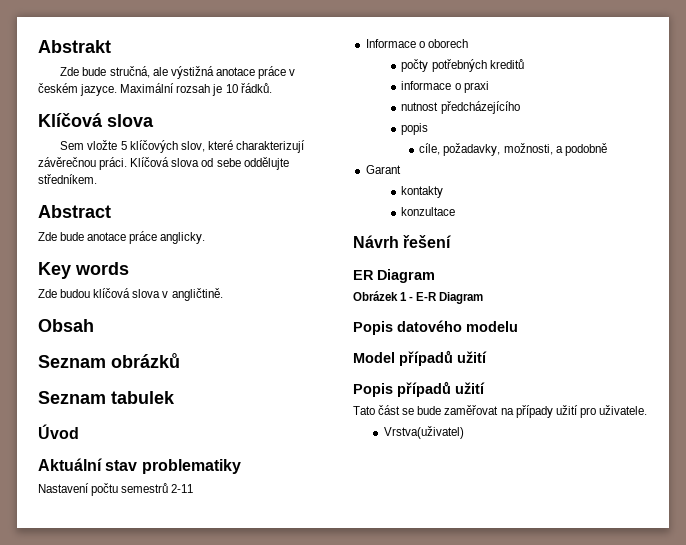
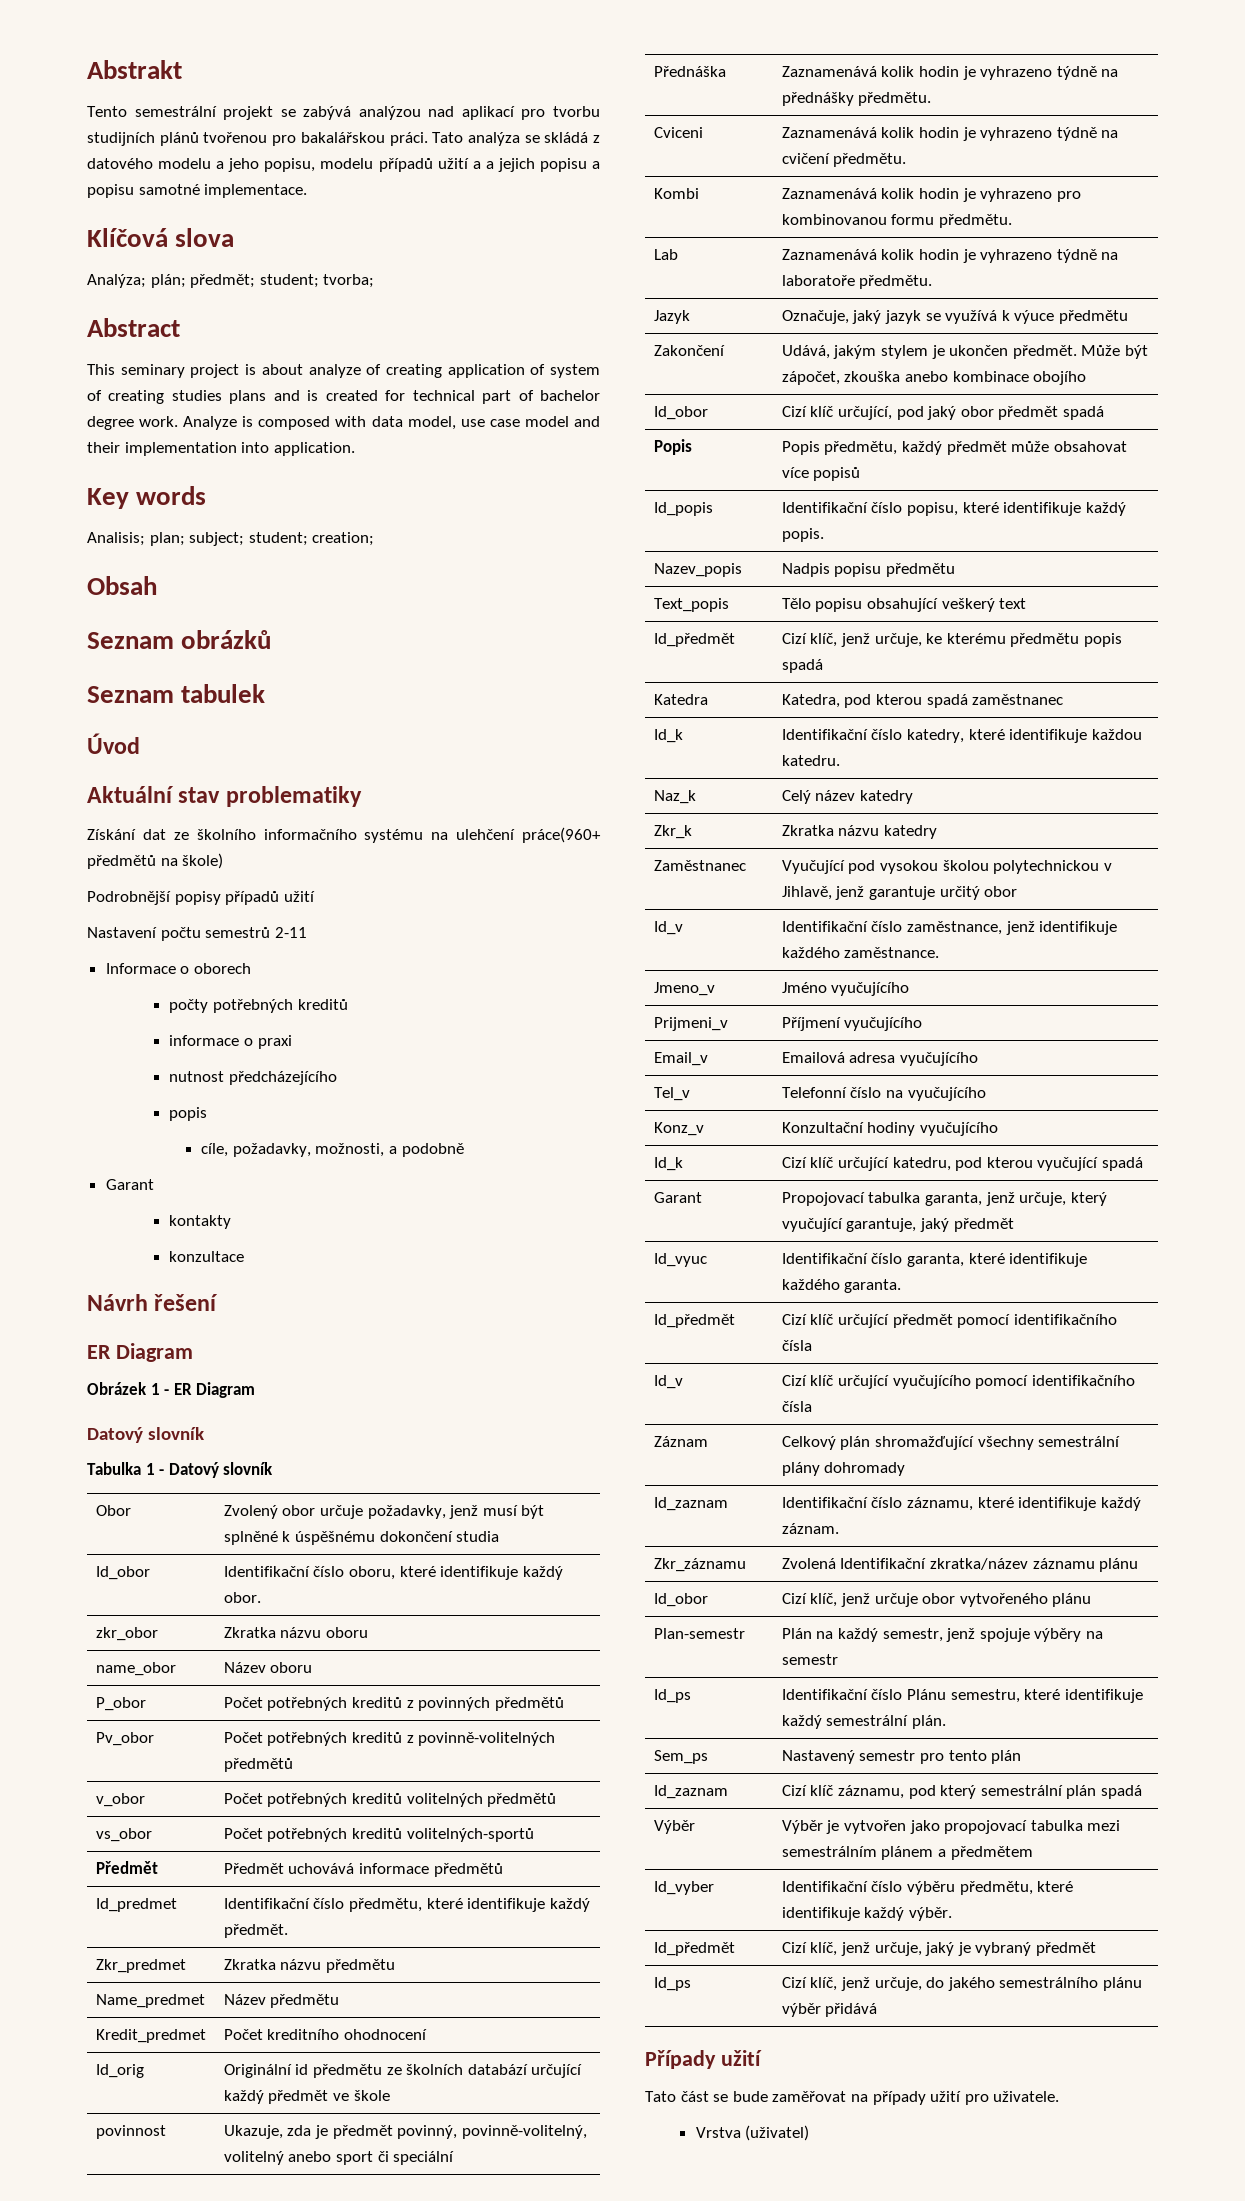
[60,66,296,79] [38,83,272,96] [38,113,154,127] [60,140,305,153] [38,157,289,170] [38,174,97,184] [38,205,111,218] [38,231,206,244] [38,262,129,279] [38,288,223,301] Zde bude stručná, ale výstižná anotace práce v českém jazyce. Maximální rozsah je 10 řádků. // Klíčová slova // Sem vložte 5 klíčových slov, které charakterizují závěrečnou práci. Klíčová slova od sebe oddělujte středníkem. // Abstract // Zde bude anotace práce anglicky. // Key words // Zde budou klíčová slova v angličtině. -> [87,106,600,120] [87,132,600,146] [87,158,600,172] [87,184,308,198] [87,228,235,247] [87,274,375,288] [87,318,180,337] [87,364,600,378] [87,390,600,404] [87,416,600,430] [87,442,355,456] [87,486,207,509] [87,532,375,546] Tento semestrální projekt se zabývá analýzou nad aplikací pro tvorbu studijních plánů tvořenou pro bakalářskou práci. Tato analýza se skládá z datového modelu a jeho popisu, modelu případů užití a a jejich popisu a popisu samotné implementace. // Klíčová slova // Analýza; plán; předmět; student; tvorba; // Abstract // This seminary project is about analyze of creating application of system of creating studies plans and is created for technical part of bachelor degree work. Analyze is composed with data model, use case model and their implementation into application. // Key words // Analisis; plan; subject; student; creation;
(241, 466) none -> [87,827,601,843] [87,853,224,869] [87,891,315,905] // Získání dat ze školního informačního systému na ulehčení práce(960+ předmětů na škole) // Podrobnější popisy případů užití
[416,292,484,304] [353,320,518,335] [353,350,487,366] [353,381,451,397] E-R Diagram // Popis datového modelu // Model případů užití // Popis případů -> [173,1382,256,1398] [87,1427,205,1443] [87,1462,274,1478] [95,1505,131,1516] [223,1505,545,1519] [223,1531,500,1545] [95,1566,150,1580] [223,1566,563,1580] [223,1592,261,1603] [95,1627,158,1641] [223,1627,368,1638] [95,1662,176,1676] [223,1662,313,1673] [95,1697,146,1711] [223,1697,564,1711] [95,1732,154,1746] [223,1732,556,1746] [223,1758,293,1772] [95,1793,145,1807] [223,1793,557,1807] [95,1828,152,1842] [223,1828,534,1842] [95,1861,158,1874] [223,1863,503,1877] [95,1898,177,1912] [223,1898,590,1912] [223,1924,288,1938] [95,1959,186,1973] [223,1959,395,1973] [95,1994,205,2008] [223,1994,340,2008] [95,2029,206,2043] [223,2029,427,2040] [95,2064,144,2078] [223,2064,583,2078] [223,2090,390,2104] [95,2125,166,2139] [223,2125,587,2139] [223,2151,455,2165] [653,66,726,77] [781,66,1119,80] [781,92,932,106] [653,127,703,138] [781,127,1119,141] [781,153,907,167] [653,188,699,199] [781,188,1081,202] [781,214,1012,228] [653,249,678,260] [781,249,1119,263] [781,275,933,289] [653,310,690,324] [781,310,1128,324] [653,345,725,356] [781,345,1148,359] [781,371,1087,385] [653,406,708,420] [781,406,1104,420] [653,439,692,455] [781,441,1127,455] [781,467,861,481] [653,502,713,516] [781,502,1126,516] [781,528,824,542] [653,563,742,577] [781,563,955,577] [653,598,729,612] [781,598,1027,612] [653,633,735,647] [781,633,1122,647] [781,659,823,673] [653,694,708,705] [781,694,1064,708] [653,729,683,743] [781,729,1142,743] [781,755,840,766] [653,790,696,804] [781,790,913,804] [653,825,692,839] [781,825,937,839] [653,860,746,871] [781,860,1112,874] [781,886,1018,900] [653,921,683,935] [781,921,1118,935] [781,947,940,958] [653,982,715,996] [781,982,910,996] [653,1017,728,1031] [781,1017,923,1031] [653,1052,708,1066] [781,1052,978,1066] [653,1087,690,1101] [781,1087,986,1101] [653,1122,704,1136] [781,1122,998,1136] [653,1157,683,1171] [781,1157,1143,1171] [653,1192,702,1203] [781,1192,1107,1206] [781,1218,1014,1232] [653,1253,707,1267] [781,1253,1088,1267] [781,1279,902,1293] [653,1314,735,1328] [781,1314,1117,1328] [781,1340,812,1351] [653,1375,683,1389] [781,1375,1135,1389] [781,1401,812,1412] [653,1436,708,1447] [781,1436,1121,1450] [781,1462,906,1476] [653,1497,728,1511] [781,1497,1141,1511] [781,1523,839,1534] [653,1558,746,1572] [781,1558,1139,1572] [653,1593,708,1607] [781,1593,1092,1607] [653,1628,745,1639] [781,1628,1103,1642] [781,1654,838,1665] [653,1689,691,1703] [781,1689,1143,1703] [781,1715,946,1729] [653,1750,708,1764] [781,1750,1022,1764] [653,1785,728,1799] [781,1785,1142,1799] [653,1820,695,1834] [781,1820,1121,1834] [781,1846,1033,1860] [653,1881,714,1895] [781,1881,1074,1895] [781,1907,952,1921] [653,1942,735,1956] [781,1942,1096,1956] [653,1977,691,1991] [781,1977,1142,1991] [781,2003,878,2017] [645,2050,716,2069] ER Diagram // Datový slovník // Tabulka 1 - Datový slovník // Obor | Zvolený obor určuje požadavky, jenž musí být splněné k úspěšnému dokončení studia // Id_obor | Identifikační číslo oboru, které identifikuje každý obor. // zkr_obor | Zkratka názvu oboru // name_obor | Název oboru // P_obor | Počet potřebných kreditů z povinných předmětů // Pv_obor | Počet potřebných kreditů z povinně-volitelných předmětů // v_obor | Počet potřebných kreditů volitelných předmětů // vs_obor | Počet potřebných kreditů volitelných-sportů // Předmět | Předmět uchovává informace předmětů // Id_predmet | Identifikační číslo předmětu, které identifikuje každý předmět. // Zkr_predmet | Zkratka názvu předmětu // Name_predmet | Název předmětu // Kredit_predmet | Počet kreditního ohodnocení // Id_orig | Originální id předmětu ze školních databází určující každý předmět ve škole // povinnost | Ukazuje, zda je předmět povinný, povinně-volitelný, volitelný anebo sport či speciální // Přednáška | Zaznamenává kolik hodin je vyhrazeno týdně na přednášky předmětu. // Cviceni | Zaznamenává kolik hodin je vyhrazeno týdně na cvičení předmětu. // Kombi | Zaznamenává kolik hodin je vyhrazeno pro kombinovanou formu předmětu. // Lab | Zaznamenává kolik hodin je vyhrazeno týdně na laboratoře předmětu. // Jazyk | Označuje, jaký jazyk se využívá k výuce předmětu // Zakončení | Udává, jakým stylem je ukončen předmět. Může být zápočet, zkouška anebo kombinace obojího // Id_obor | Cizí klíč určující, pod jaký obor předmět spadá // Popis | Popis předmětu, každý předmět může obsahovat více popisů // Id_popis | Identifikační číslo popisu, které identifikuje každý popis. // Nazev_popis | Nadpis popisu předmětu // Text_popis | Tělo popisu obsahující veškerý text // Id_předmět | Cizí klíč, jenž určuje, ke kterému předmětu popis spadá // Katedra | Katedra, pod kterou spadá zaměstnanec // Id_k | Identifikační číslo katedry, které identifikuje každou katedru. // Naz_k | Celý název katedry // Zkr_k | Zkratka názvu katedry // Zaměstnanec | Vyučující pod vysokou školou polytechnickou v Jihlavě, jenž garantuje určitý obor // Id_v | Identifikační číslo zaměstnance, jenž identifikuje každého zaměstnance. // Jmeno_v | Jméno vyučujícího // Prijmeni_v | Příjmení vyučujícího // Email_v | Emailová adresa vyučujícího // Tel_v | Telefonní číslo na vyučujícího // Konz_v | Konzultační hodiny vyučujícího // Id_k | Cizí klíč určující katedru, pod kterou vyučující spadá // Garant | Propojovací tabulka garanta, jenž určuje, který vyučující garantuje, jaký předmět // Id_vyuc | Identifikační číslo garanta, které identifikuje každého garanta. // Id_předmět | Cizí klíč určující předmět pomocí identifikačního čísla // Id_v | Cizí klíč určující vyučujícího pomocí identifikačního čísla // Záznam | Celkový plán shromažďující všechny semestrální plány dohromady // Id_zaznam | Identifikační číslo záznamu, které identifikuje každý záznam. // Zkr_záznamu | Zvolená Identifikační zkratka/název záznamu plánu // Id_obor | Cizí klíč, jenž určuje obor vytvořeného plánu // Plan-semestr | Plán na každý semestr, jenž spojuje výběry na semestr // Id_ps | Identifikační číslo Plánu semestru, které identifikuje každý semestrální plán. // Sem_ps | Nastavený semestr pro tento plán // Id_zaznam | Cizí klíč záznamu, pod který semestrální plán spadá // Výběr | Výběr je vytvořen jako propojovací tabulka mezi semestrálním plánem a předmětem // Id_vyber | Identifikační číslo výběru předmětu, které identifikuje každý výběr. // Id_předmět | Cizí klíč, jenž určuje, jaký je vybraný předmět // Id_ps | Cizí klíč, jenž určuje, do jakého semestrálního plánu výběr přidává // Případy
[383,426,464,439] Vrstva(uživatel) -> [695,2125,810,2141] Vrstva (uživatel)

